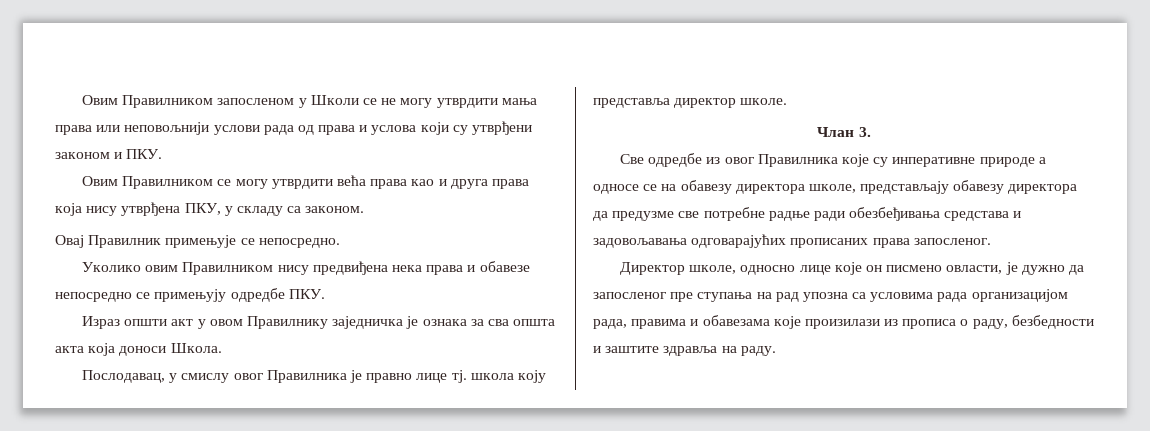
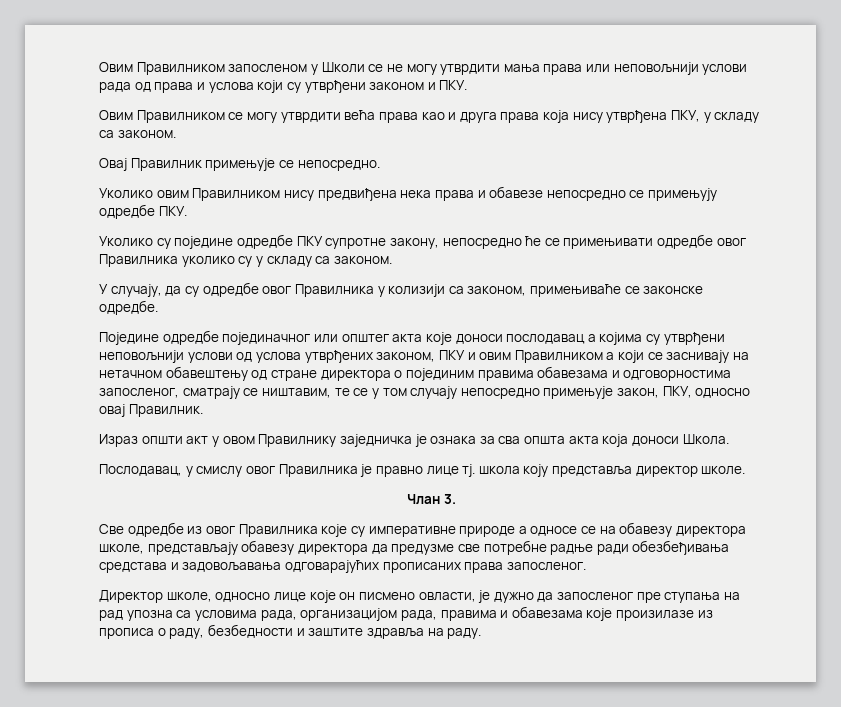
(325, 294) none -> [99,234,746,249] [99,254,392,267] [99,282,704,297] [99,300,158,315] [99,330,725,345] [99,350,750,363] [99,366,732,381] [99,386,751,399] [99,404,203,417] // Уколико су поједине одредбе ПКУ супротне закону, непосредно ће се примењивати одредбе овог Правилника уколико су у складу са законом. // У случају, да су одредбе овог Правилника у колизији са законом, примењиваће се законске одредбе. // Поједине одредбе појединачног или општег акта које доноси послодавац а којима су утврђени неповољнији услови од услова утврђених законом, ПКУ и овим Правилником а који се заснивају на нетачном обавештењу од стране директора о појединим правима обавезама и одговорностима запосленог, сматрају се ништавим, те се у том случају непосредно примењује закон, ПКУ, односно овај Правилник.
[892,157,976,167] инперативне -> [368,526,456,537] императивне
[937,292,968,302] рада -> [260,610,297,621] рада,
[804,319,880,329] произилази -> [616,610,695,621] произилазе

